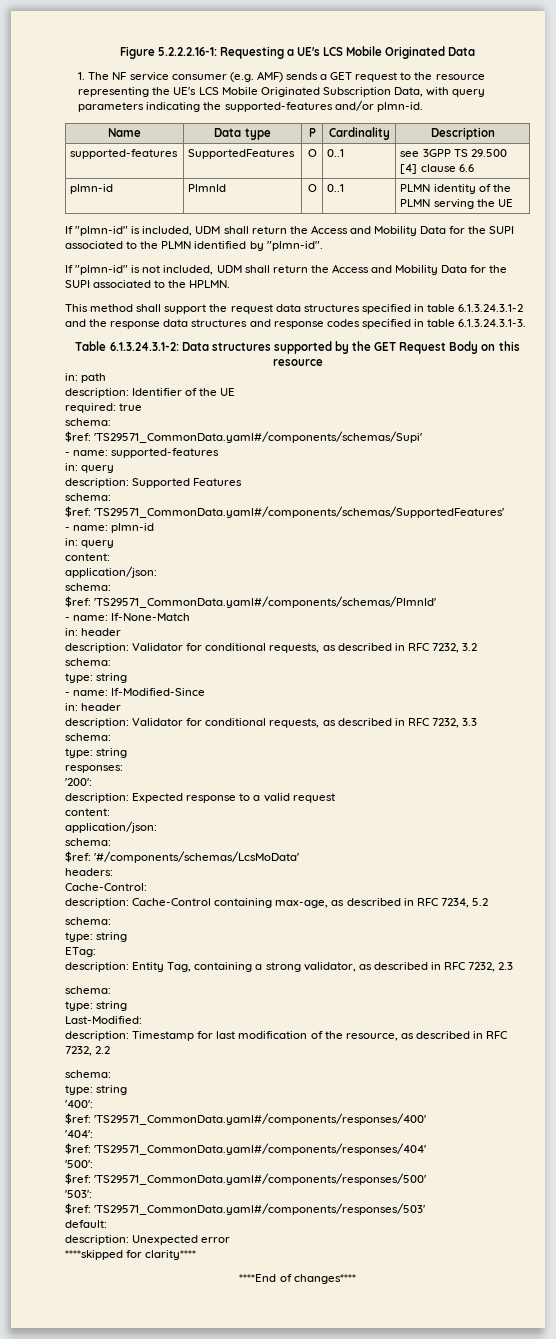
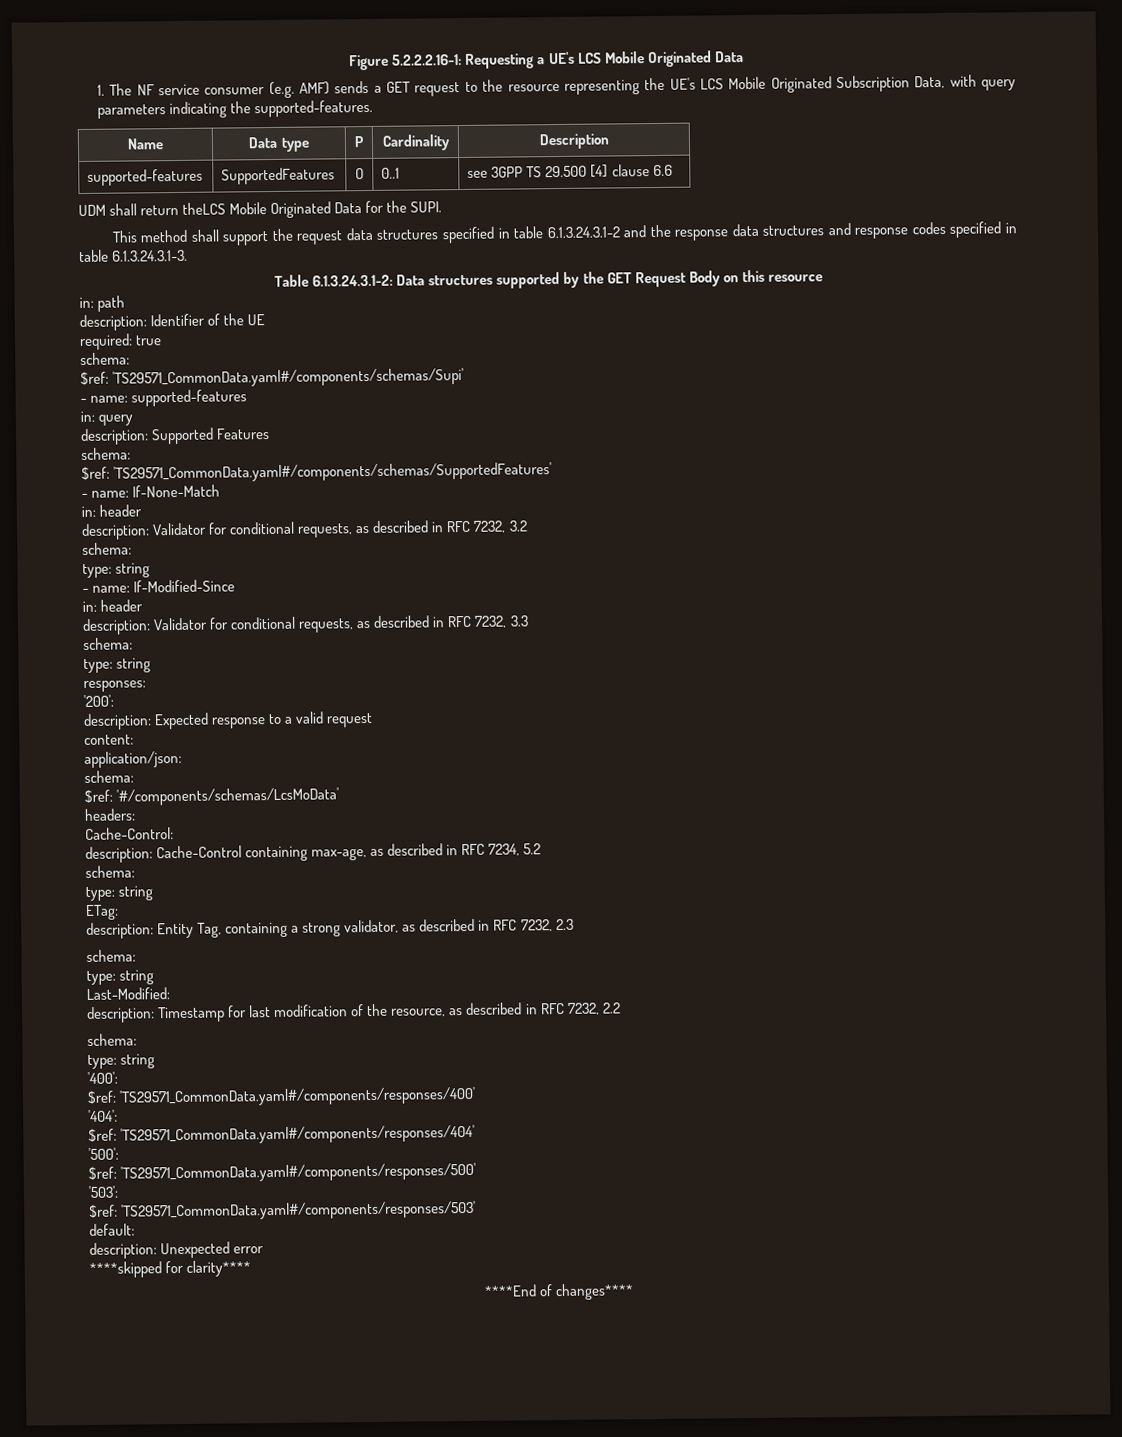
[224,100,423,112] supported-features and/or plmn-id. -> [254,99,374,118] supported-features.
[70,184,114,194] [188,184,227,192] [307,184,317,192] [327,184,345,192] [400,184,511,194] [400,199,513,209] [65,225,515,236] [65,241,323,251] [65,264,508,275] [65,280,231,288] // plmn-id | PlmnId | O | 0..1 | PLMN identity of the PLMN serving the UE // If "plmn-id" is included, UDM shall return the Access and Mobility Data for the SUPI associated to the PLMN identified by "plmn-id". // If "plmn-id" is not included, UDM shall return the Access and Mobility Data for the SUPI associated to the HPLMN. -> [78,200,443,219] // UDM shall return theLCS Mobile Originated Data for the SUPI.
[65,523,155,533] [65,538,115,548] [65,553,110,561] [65,566,157,578] [65,583,111,591] [65,596,437,608] // - name: plmn-id // in: query // content: // application/json: // schema: // $ref: 'TS29571_CommonData.yaml#/components/schemas/PlmnId' -> (553, 472) none

